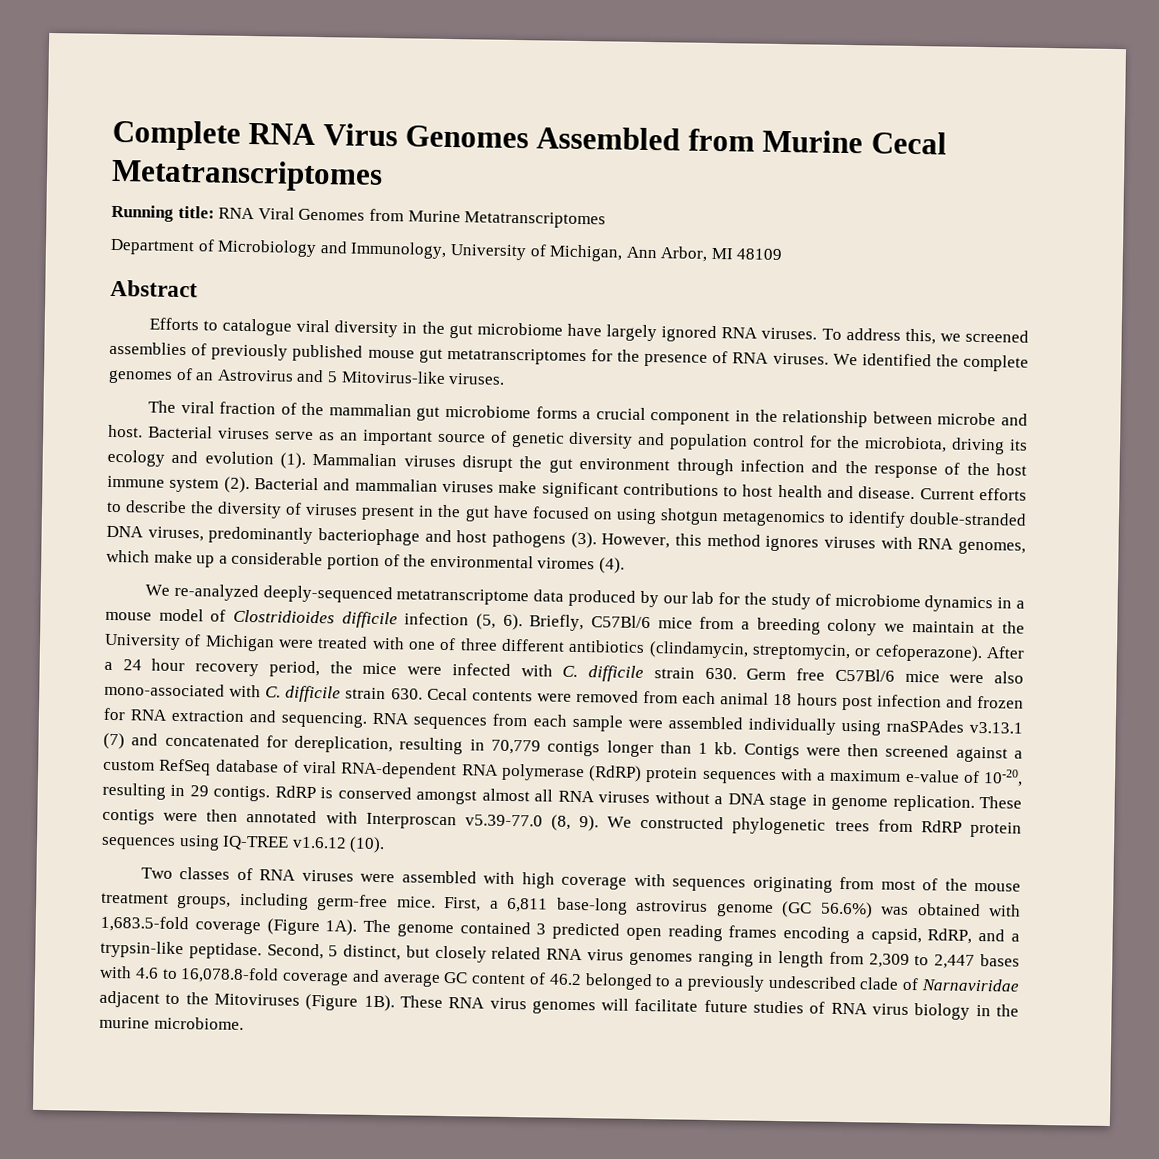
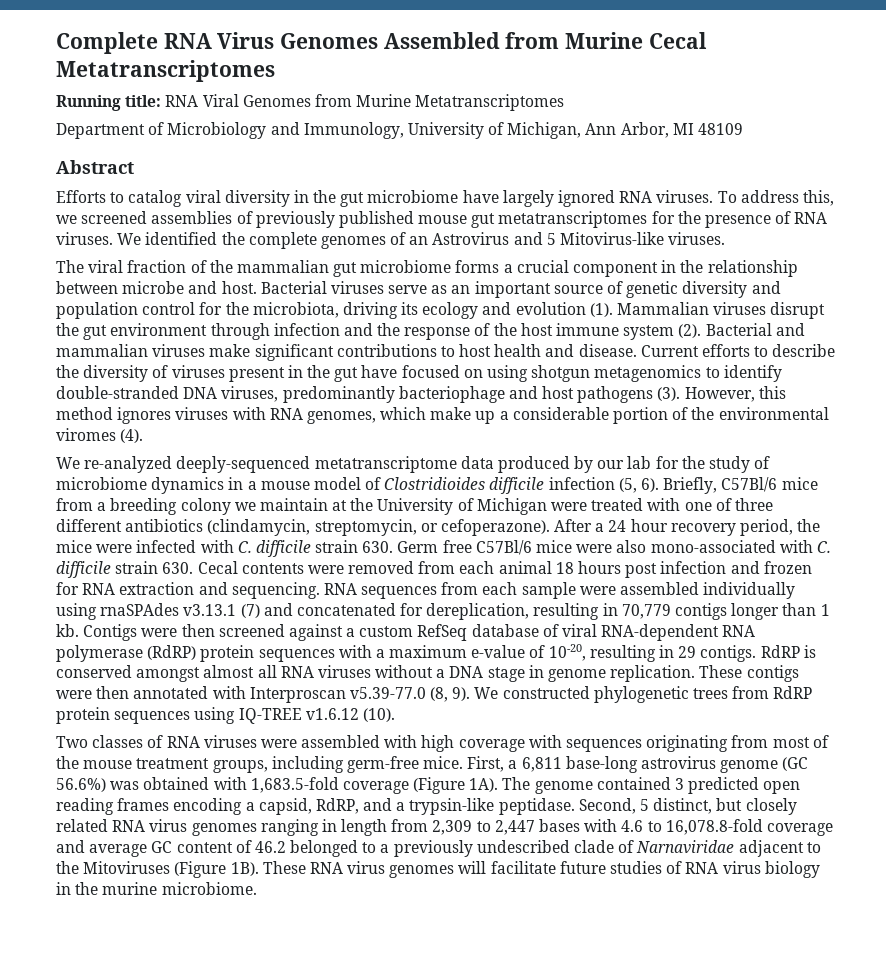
[222,318,293,336] catalogue -> [128,190,183,207] catalog

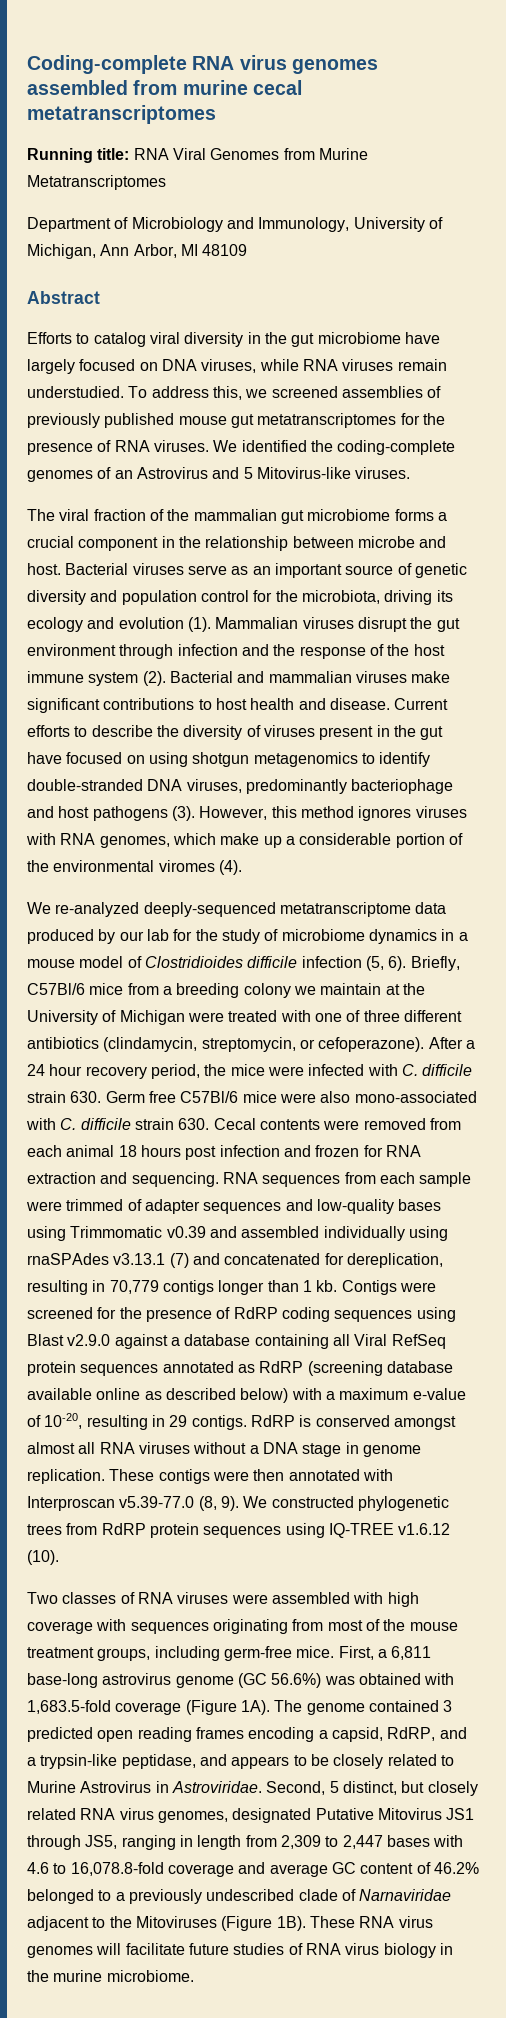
[56,32,707,54] [56,60,275,82] Complete RNA Virus Genomes Assembled from Murine Cecal Metatranscriptomes -> [27,55,378,74] [27,80,302,95] [27,105,216,124] Coding-complete RNA virus genomes assembled from murine cecal metatranscriptomes
[558,190,714,207] ignored RNA viruses. -> [79,359,447,373] [27,386,124,398] focused on DNA viruses, while RNA viruses remain understudied.
[248,232,317,249] complete -> [337,440,456,455] coding-complete
(616, 590) none -> [66,1199,442,1214] [27,1226,237,1241] trimmed of adapter sequences and low-quality bases using Trimmomatic v0.39 and
[181,624,756,641] [56,645,335,662] then screened against a custom RefSeq database of viral RNA-dependent RNA polymerase (RdRP) protein sequences -> [27,1307,456,1322] [27,1334,446,1349] [27,1361,453,1376] [27,1388,289,1403] screened for the presence of RdRP coding sequences using Blast v2.9.0 against a database containing all Viral RefSeq protein sequences annotated as RdRP (screening database available online as described below)
[498,798,575,815] peptidase. -> [121,1754,454,1769] [27,1781,262,1793] peptidase, and appears to be closely related to Murine Astrovirus in Astroviridae.
[191,823,257,836] genomes -> [157,1808,475,1823] [27,1835,118,1850] genomes, designated Putative Mitovirus JS1 through JS5,
[254,841,286,853] 46.2 -> [433,1862,479,1874] 46.2%

